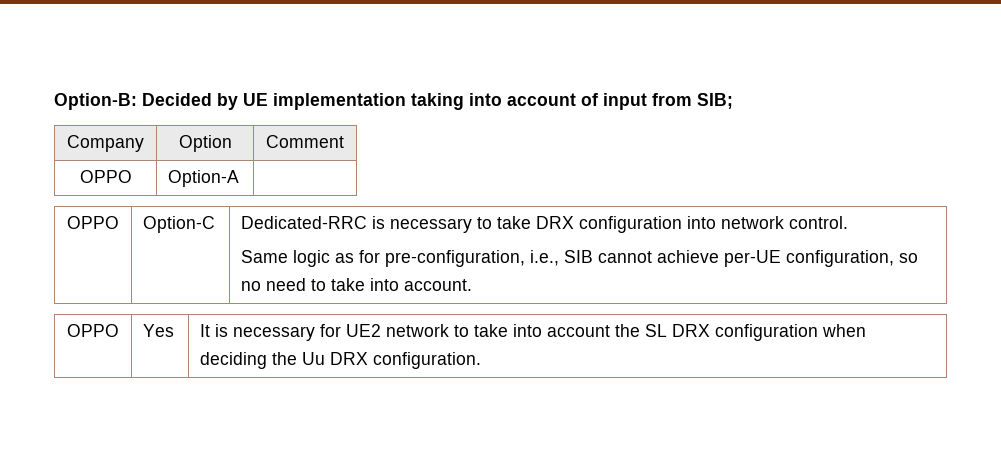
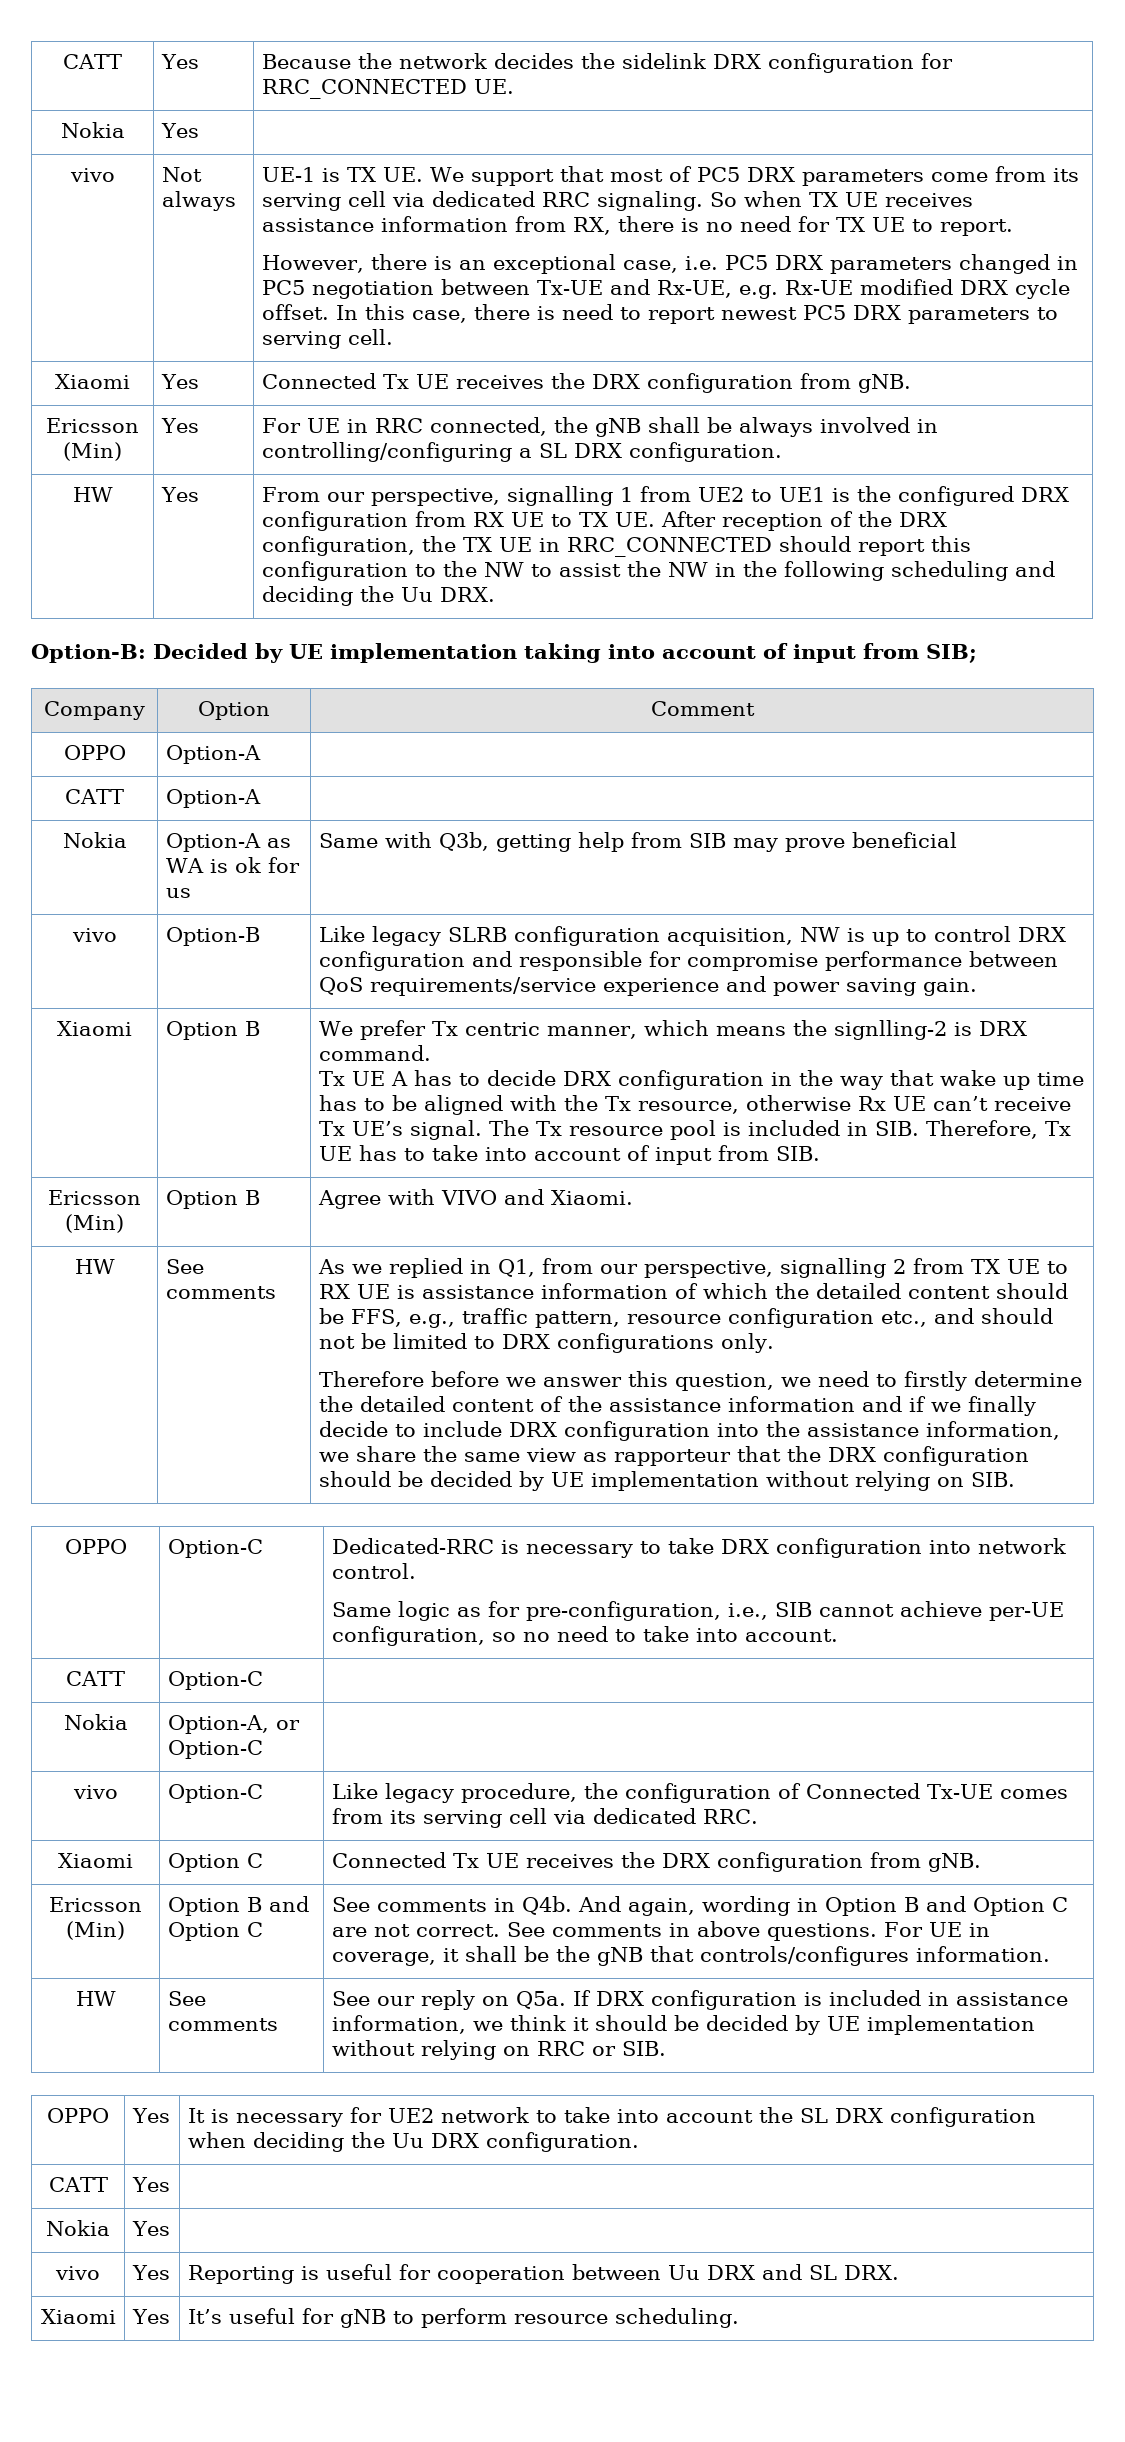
(54, 101) none -> [63,54,123,69] [160,54,199,69] [261,53,953,73] [261,79,514,99] [60,122,125,138] [160,123,199,138] [69,168,115,182] [161,167,202,182] [161,191,236,211] [261,166,1079,186] [261,191,973,211] [261,216,1013,236] [261,254,1078,274] [261,279,1070,299] [261,304,1058,324] [261,329,393,349] [55,374,130,389] [160,374,199,389] [261,373,911,393] [46,418,139,433] [63,442,122,461] [160,418,199,433] [261,417,938,437] [261,442,782,462] [72,487,113,502] [160,487,199,502] [261,486,1069,506] [261,511,947,531] [261,536,971,557] [261,561,1055,581] [261,586,495,606] CATT | Yes | Because the network decides the sidelink DRX configuration for RRC_CONNECTED UE. // Nokia | Yes | // vivo | Not always | UE-1 is TX UE. We support that most of PC5 DRX parameters come from its serving cell via dedicated RRC signaling. So when TX UE receives assistance information from RX, there is no need for TX UE to report. // However, there is an exceptional case, i.e. PC5 DRX parameters changed in PC5 negotiation between Tx-UE and Rx-UE, e.g. Rx-UE modified DRX cycle offset. In this case, there is need to report newest PC5 DRX parameters to serving cell. // Xiaomi | Yes | Connected Tx UE receives the DRX configuration from gNB. // Ericsson (Min) | Yes | For UE in RRC connected, the gNB shall be always involved in controlling/configuring a SL DRX configuration. // HW | Yes | From our perspective, signalling 1 from UE2 to UE1 is the configured DRX configuration from RX UE to TX UE. After reception of the DRX configuration, the TX UE in RRC_CONNECTED should report this configuration to the NW to assist the NW in the following scheduling and deciding the Uu DRX. //
(240, 178) none -> [65,789,125,804] [165,789,261,808] [62,832,127,848] [165,833,291,852] [165,857,300,873] [165,888,191,898] [318,832,957,852] [71,928,117,942] [165,927,260,946] [318,926,1066,946] [318,951,1058,971] [318,976,977,996] [57,1021,132,1036] [165,1021,260,1040] [318,1020,1027,1040] [318,1045,431,1061] [318,1070,1084,1090] [318,1095,1071,1115] [318,1120,1071,1140] [318,1145,820,1165] [48,1190,141,1205] [65,1214,124,1233] [165,1190,260,1209] [317,1189,633,1209] [74,1259,115,1274] [165,1259,204,1274] [165,1286,276,1299] [317,1258,1068,1278] [318,1283,1068,1299] [318,1308,1053,1328] [318,1333,774,1353] [318,1371,1082,1391] [318,1396,1036,1416] [318,1421,1060,1441] [318,1446,1029,1466] [318,1471,1015,1491] // CATT | Option-A | // Nokia | Option-A as WA is ok for us | Same with Q3b, getting help from SIB may prove beneficial // vivo | Option-B | Like legacy SLRB configuration acquisition, NW is up to control DRX configuration and responsible for compromise performance between QoS requirements/service experience and power saving gain. // Xiaomi | Option B | We prefer Tx centric manner, which means the signlling-2 is DRX command. // Tx UE A has to decide DRX configuration in the way that wake up time has to be aligned with the Tx resource, otherwise Rx UE can’t receive Tx UE’s signal. The Tx resource pool is included in SIB. Therefore, Tx UE has to take into account of input from SIB. // Ericsson (Min) | Option B | Agree with VIVO and Xiaomi. // HW | See comments | As we replied in Q1, from our perspective, signalling 2 from TX UE to RX UE is assistance information of which the detailed content should be FFS, e.g., traffic pattern, resource configuration etc., and should not be limited to DRX configurations only. // Therefore before we answer this question, we need to firstly determine the detailed content of the assistance information and if we finally decide to include DRX configuration into the assistance information, we share the same view as rapporteur that the DRX configuration should be decided by UE implementation without relying on SIB.
(473, 285) none -> [66,1671,126,1686] [167,1671,263,1690] [63,1714,128,1730] [167,1715,300,1734] [167,1740,263,1759] [72,1785,118,1799] [167,1784,263,1803] [331,1783,1068,1803] [331,1808,758,1828] [58,1853,133,1868] [167,1853,263,1872] [331,1852,981,1872] [49,1897,142,1912] [66,1921,125,1940] [167,1896,309,1916] [167,1922,263,1941] [331,1896,1068,1916] [331,1921,990,1941] [331,1946,1050,1966] [75,1991,116,2006] [167,1991,206,2006] [167,2018,278,2031] [331,1990,1068,2010] [331,2015,1035,2035] [331,2040,666,2060] // CATT | Option-C | // Nokia | Option-A, or Option-C | // vivo | Option-C | Like legacy procedure, the configuration of Connected Tx-UE comes from its serving cell via dedicated RRC. // Xiaomi | Option C | Connected Tx UE receives the DRX configuration from gNB. // Ericsson (Min) | Option B and Option C | See comments in Q4b. And again, wording in Option B and Option C are not correct. See comments in above questions. For UE in coverage, it shall be the gNB that controls/configures information. // HW | See comments | See our reply on Q5a. If DRX configuration is included in assistance information, we think it should be decided by UE implementation without relying on RRC or SIB.
(482, 360) none -> [48,2177,108,2192] [131,2177,170,2192] [46,2220,110,2236] [131,2221,170,2236] [55,2266,100,2280] [131,2265,170,2280] [187,2264,899,2284] [40,2309,116,2324] [131,2309,170,2324] [187,2308,739,2328] // CATT | Yes | // Nokia | Yes | // vivo | Yes | Reporting is useful for cooperation between Uu DRX and SL DRX. // Xiaomi | Yes | It’s useful for gNB to perform resource scheduling.

